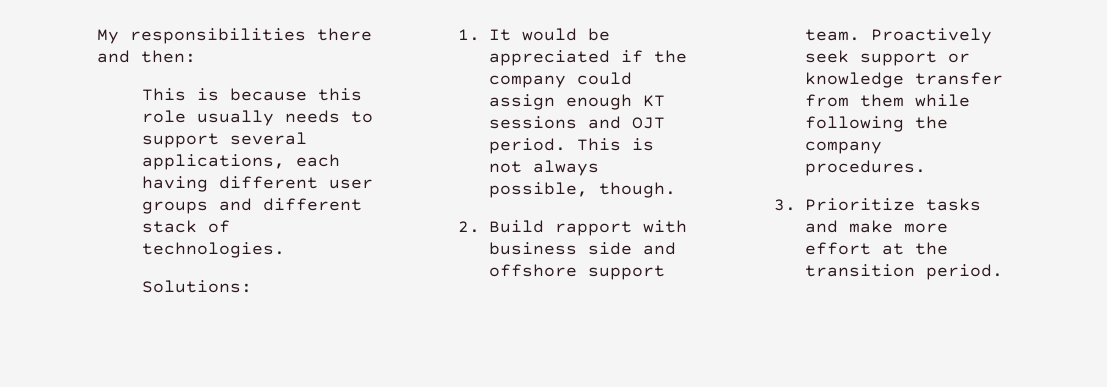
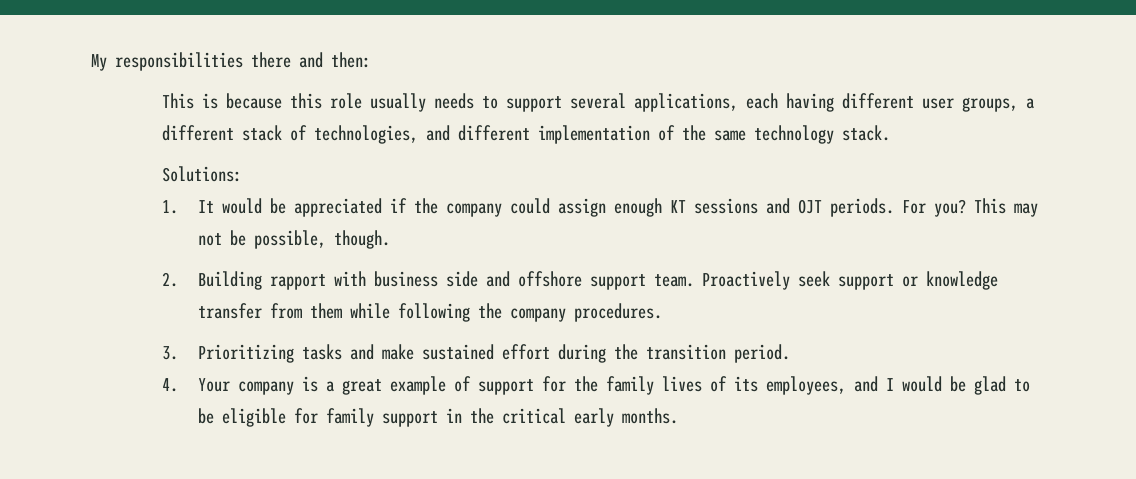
[141,198,252,214] groups and -> [962,97,1035,112] groups, a
[141,242,285,258] technologies. -> [314,125,891,144] technologies, and different implementation of the same technology stack.
[488,138,654,154] [488,160,599,176] period. This is not always -> [829,198,1038,217] [197,230,246,246] periods. For you? This may not be
[488,220,544,233] Build -> [197,271,262,290] Building
[804,198,915,211] Prioritize -> [197,344,294,363] Prioritizing
[903,223,948,233] [804,242,904,255] more effort at -> [421,344,606,363] sustained effort during
(1003, 272) none -> [162,376,1030,395] [197,408,678,427] // 4. Your company is a great example of support for the family lives of its employees, and I would be glad to be eligible for family support in the critical early months.

